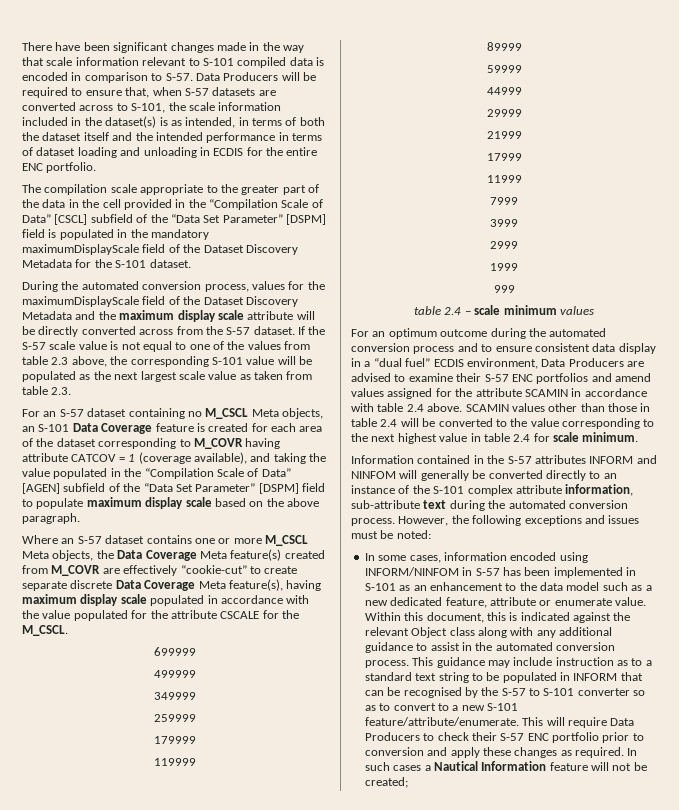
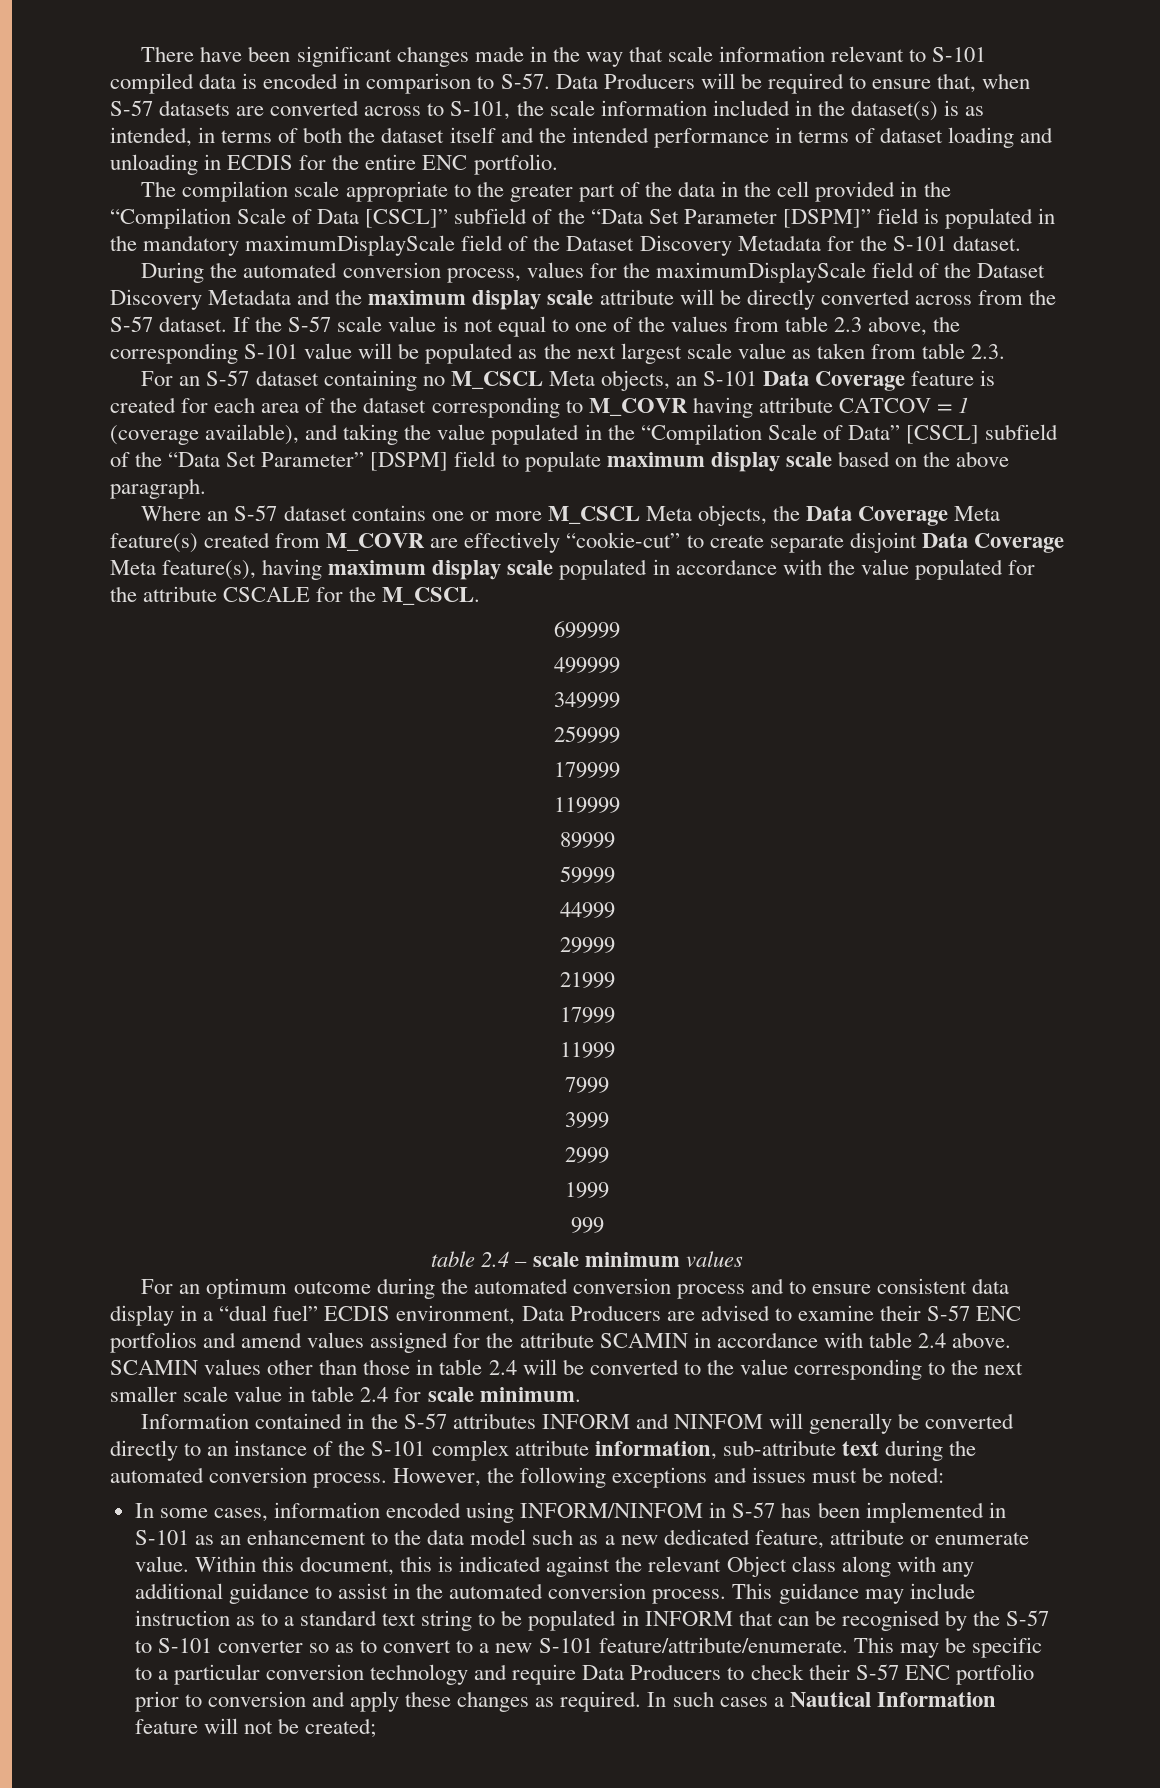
[22,214,326,225] Data” [CSCL] subfield of the “Data Set Parameter” [DSPM] -> [317,208,871,228] Data [CSCL]” subfield of the “Data Set Parameter [DSPM]”
[22,483,60,494] [AGEN] -> [905,425,979,444] [CSCL]
[70,580,113,589] discrete -> [849,532,917,553] disjoint
[397,433,437,444] highest -> [110,1386,229,1402] smaller scale
[546,717,565,726] will -> [899,1637,1042,1658] [134,1664,508,1685] may be specific to a particular conversion technology and

